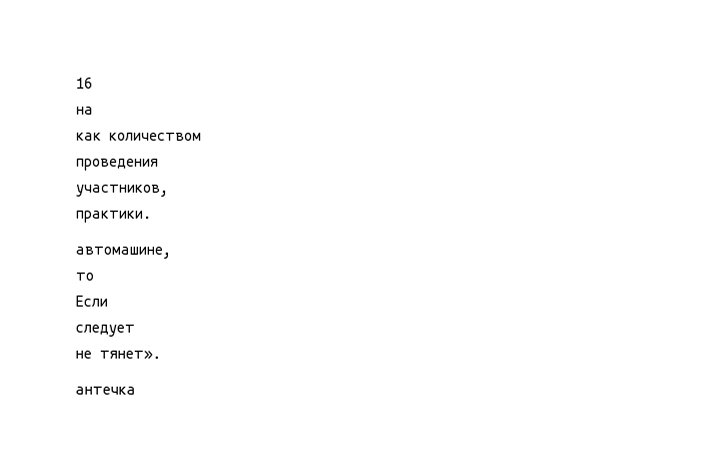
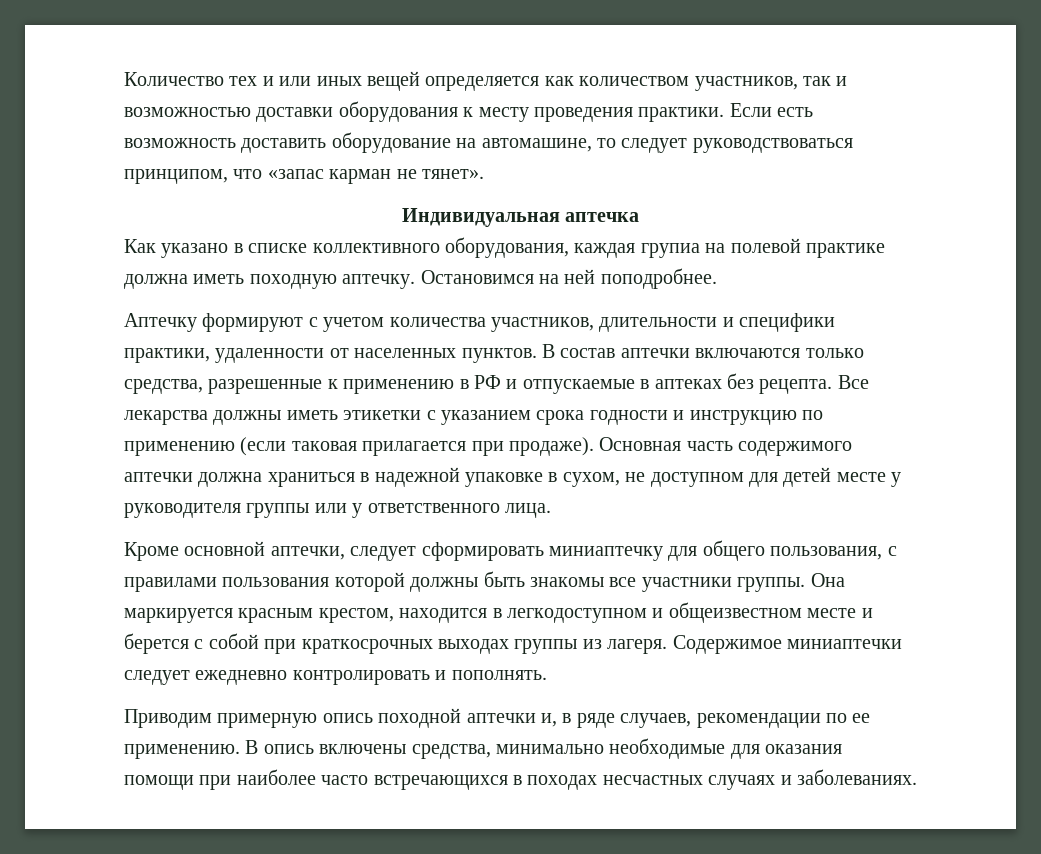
[76,77,93,89] [76,106,94,115] [76,132,202,142] 16 // на // как количеством // -> [124,71,848,91] [124,101,529,122] Количество тех и или иных вещей определяется как количеством участников, так и возможностью доставки оборудования к месту
[76,184,169,197] // участников, // -> (633, 114) none
(152, 216) // -> [729,103,814,117] [124,132,477,153] Если есть возможность доставить оборудование на
(171, 252) // -> (592, 145) none
[75,295,108,308] [75,324,135,337] [75,350,161,360] [75,386,136,395] // Если // следует // не тянет». // антечка -> [621,138,853,153] [124,169,484,184] [401,208,640,227] [124,237,885,258] [124,268,717,289] [124,313,836,332] [124,344,864,363] [124,373,869,394] [124,410,823,425] [124,437,853,456] [124,467,902,487] [124,503,551,518] [124,540,897,561] [124,571,845,592] [124,602,873,623] [124,633,902,654] [124,670,547,685] [124,708,871,728] [124,738,843,759] [124,769,917,790] следует руководствоваться принципом, что «запас карман не тянет». // Индивидуальная аптечка // Как указано в списке коллективного оборудования, каждая групиа на полевой практике должна иметь походную аптечку. Остановимся на ней поподробнее. // Аптечку формируют с учетом количества участников, длительности и специфики практики, удаленности от населенных пунктов. В состав аптечки включаются только средства, разрешенные к применению в РФ и отпускаемые в аптеках без рецепта. Все лекарства должны иметь этикетки с указанием срока годности и инструкцию по применению (если таковая прилагается при продаже). Основная часть содержимого аптечки должна храниться в надежной упаковке в сухом, не доступном для детей месте у руководителя группы или у ответственного лица. // Кроме основной аптечки, следует сформировать миниаптечку для общего пользования, с правилами пользования которой должны быть знакомы все участники группы. Она маркируется красным крестом, находится в легкодоступном и общеизвестном месте и берется с собой при краткосрочных выходах группы из лагеря. Содержимое миниаптечки следует ежедневно контролировать и пополнять. // Приводим примерную опись походной аптечки и, в ряде случаев, рекомендации по ее применению. В опись включены средства, минимально необходимые для оказания помощи при наиболее часто встречающихся в походах несчастных случаях и заболеваниях.

